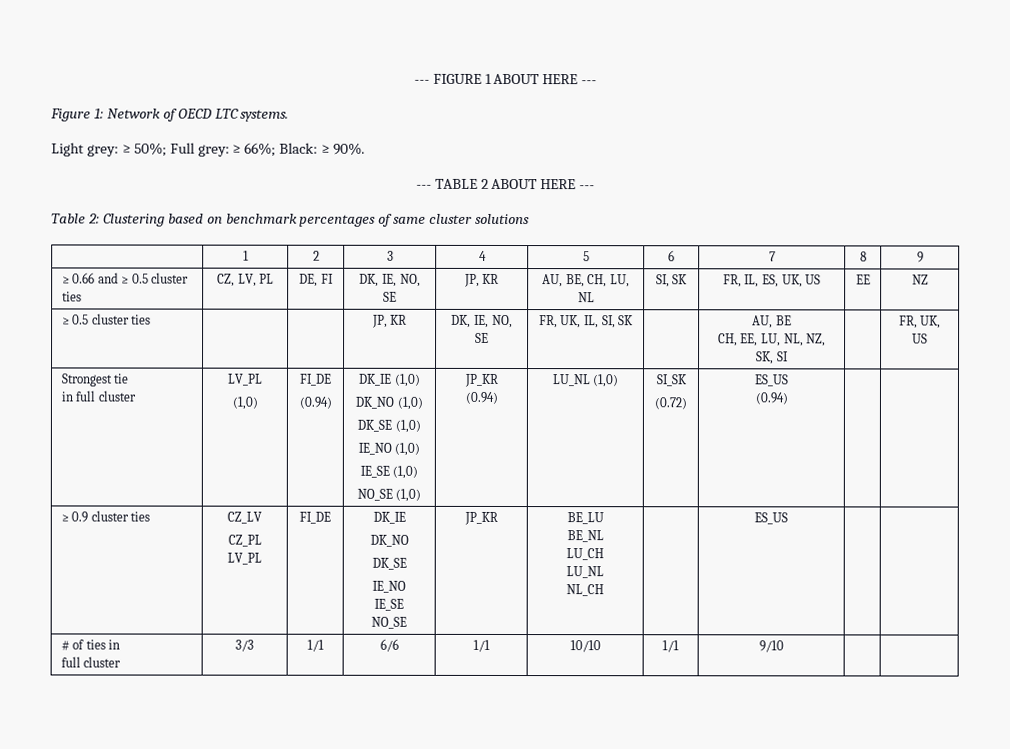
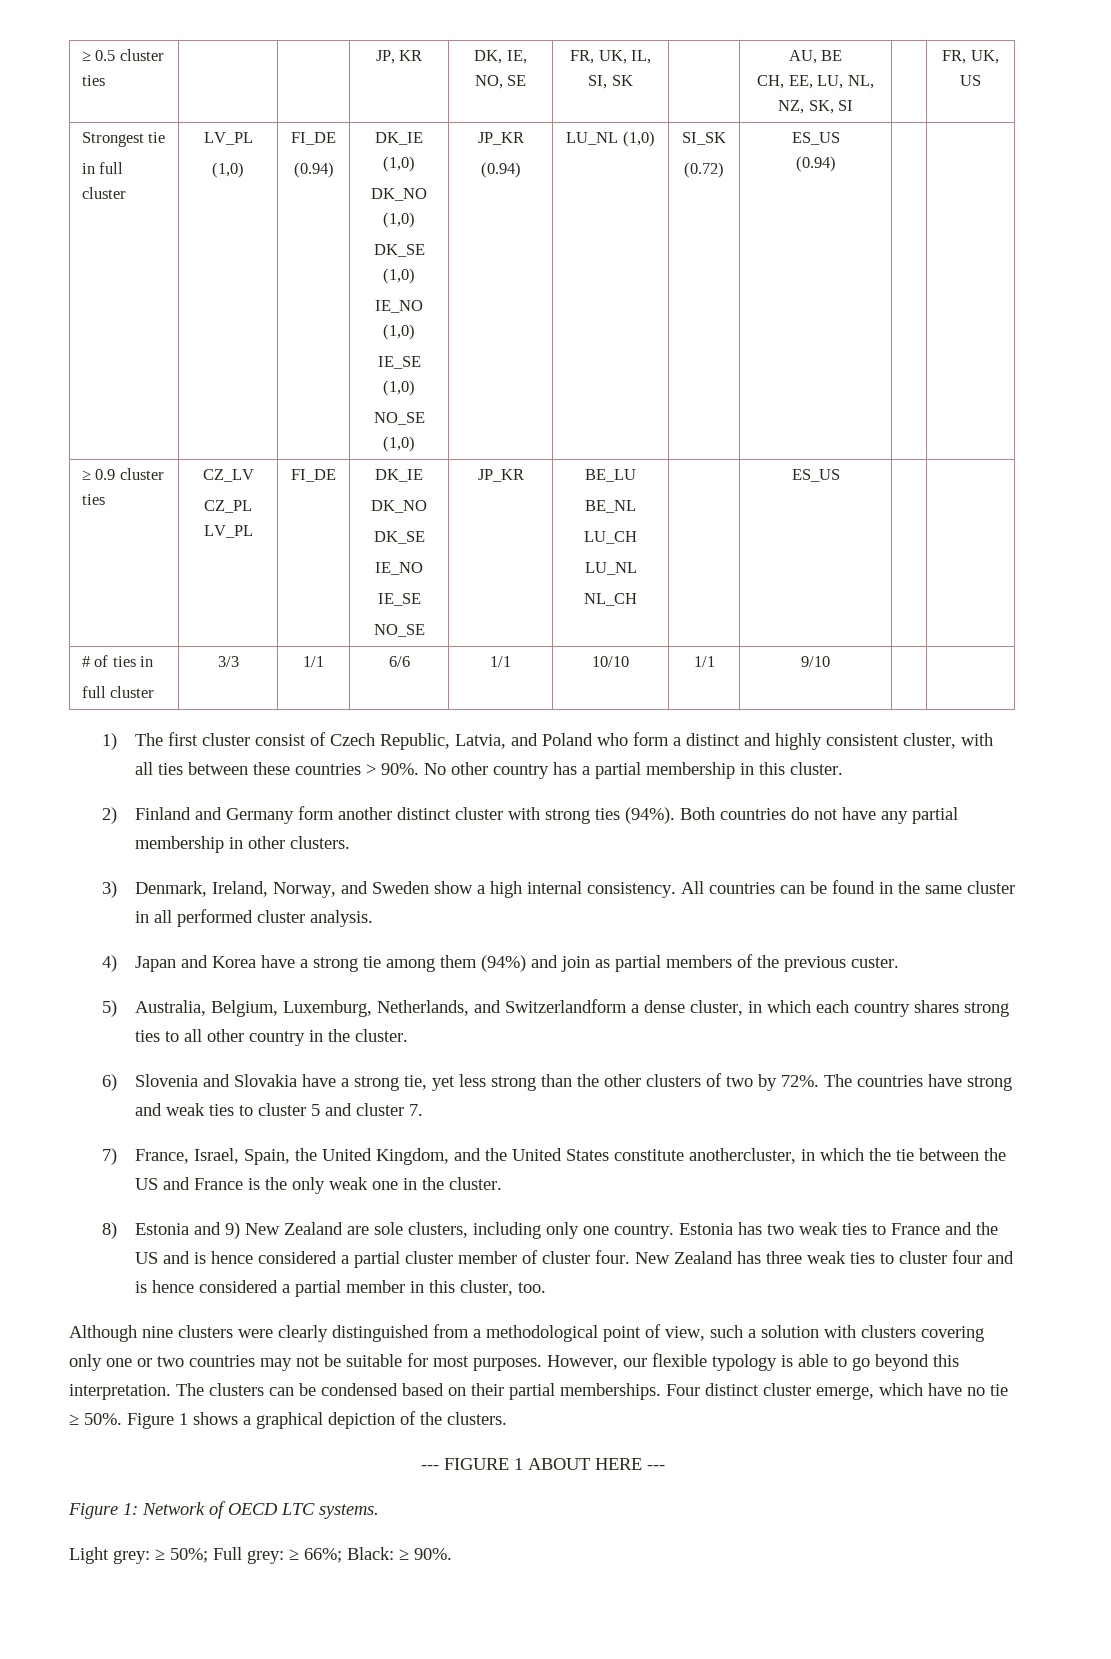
[413,73,598,85] [50,108,290,122] [51,142,366,157] [415,178,596,190] [51,213,531,227] [242,250,249,261] [312,250,320,261] [386,250,394,261] [478,250,487,261] [582,251,590,262] [668,250,675,262] [768,251,776,262] [859,251,867,262] [916,251,924,263] [61,272,190,284] [61,291,82,302] [216,273,275,287] [299,273,334,287] [359,273,421,287] [383,291,397,302] [463,273,500,287] [542,274,630,288] [577,292,595,303] [655,274,689,288] [722,274,822,288] [855,274,871,285] [911,274,929,285] --- FIGURE 1 ABOUT HERE --- // Figure 1: Network of OECD LTC systems. // Light grey: ≥ 50%; Full grey: ≥ 66%; Black: ≥ 90%. // --- TABLE 2 ABOUT HERE --- // Table 2: Clustering based on benchmark percentages of same cluster solutions // | 1 | 2 | 3 | 4 | 5 | 6 | 7 | 8 | 9 // ≥ 0.66 and ≥ 0.5 cluster ties | CZ, LV, PL | DE, FI | DK, IE, NO, SE | JP, KR | AU, BE, CH, LU, NL | SI, SK | FR, IL, ES, UK, US | EE | NZ // -> (81, 56) none
(784, 646) none -> [102,732,994,750] [135,762,844,779] [102,806,959,824] [135,836,351,853] [102,880,1016,898] [135,909,374,927] [102,954,900,972] [102,999,1010,1017] [135,1029,409,1046] [102,1073,1013,1091] [135,1103,424,1116] [102,1148,1007,1165] [135,1177,503,1194] [102,1222,999,1239] [135,1250,1015,1268] [135,1280,547,1297] [69,1324,984,1342] [69,1353,959,1371] [69,1383,1008,1400] [69,1411,507,1429] [420,1458,665,1470] [68,1501,379,1519] [69,1547,452,1564] // 1) The first cluster consist of Czech Republic, Latvia, and Poland who form a distinct and highly consistent cluster, with all ties between these countries > 90%. No other country has a partial membership in this cluster. // 2) Finland and Germany form another distinct cluster with strong ties (94%). Both countries do not have any partial membership in other clusters. // 3) Denmark, Ireland, Norway, and Sweden show a high internal consistency. All countries can be found in the same cluster in all performed cluster analysis. // 4) Japan and Korea have a strong tie among them (94%) and join as partial members of the previous custer. // 5) Australia, Belgium, Luxemburg, Netherlands, and Switzerlandform a dense cluster, in which each country shares strong ties to all other country in the cluster. // 6) Slovenia and Slovakia have a strong tie, yet less strong than the other clusters of two by 72%. The countries have strong and weak ties to cluster 5 and cluster 7. // 7) France, Israel, Spain, the United Kingdom, and the United States constitute anothercluster, in which the tie between the US and France is the only weak one in the cluster. // 8) Estonia and 9) New Zealand are sole clusters, including only one country. Estonia has two weak ties to France and the US and is hence considered a partial cluster member of cluster four. New Zealand has three weak ties to cluster four and is hence considered a partial member in this cluster, too. // Although nine clusters were clearly distinguished from a methodological point of view, such a solution with clusters covering only one or two countries may not be suitable for most purposes. However, our flexible typology is able to go beyond this interpretation. The clusters can be condensed based on their partial memberships. Four distinct cluster emerge, which have no tie ≥ 50%. Figure 1 shows a graphical depiction of the clusters. // --- FIGURE 1 ABOUT HERE --- // Figure 1: Network of OECD LTC systems. // Light grey: ≥ 50%; Full grey: ≥ 66%; Black: ≥ 90%.

